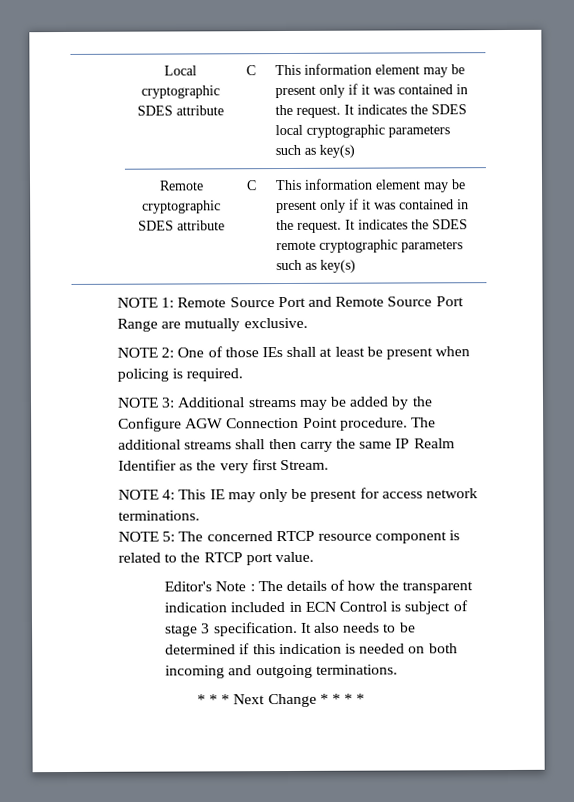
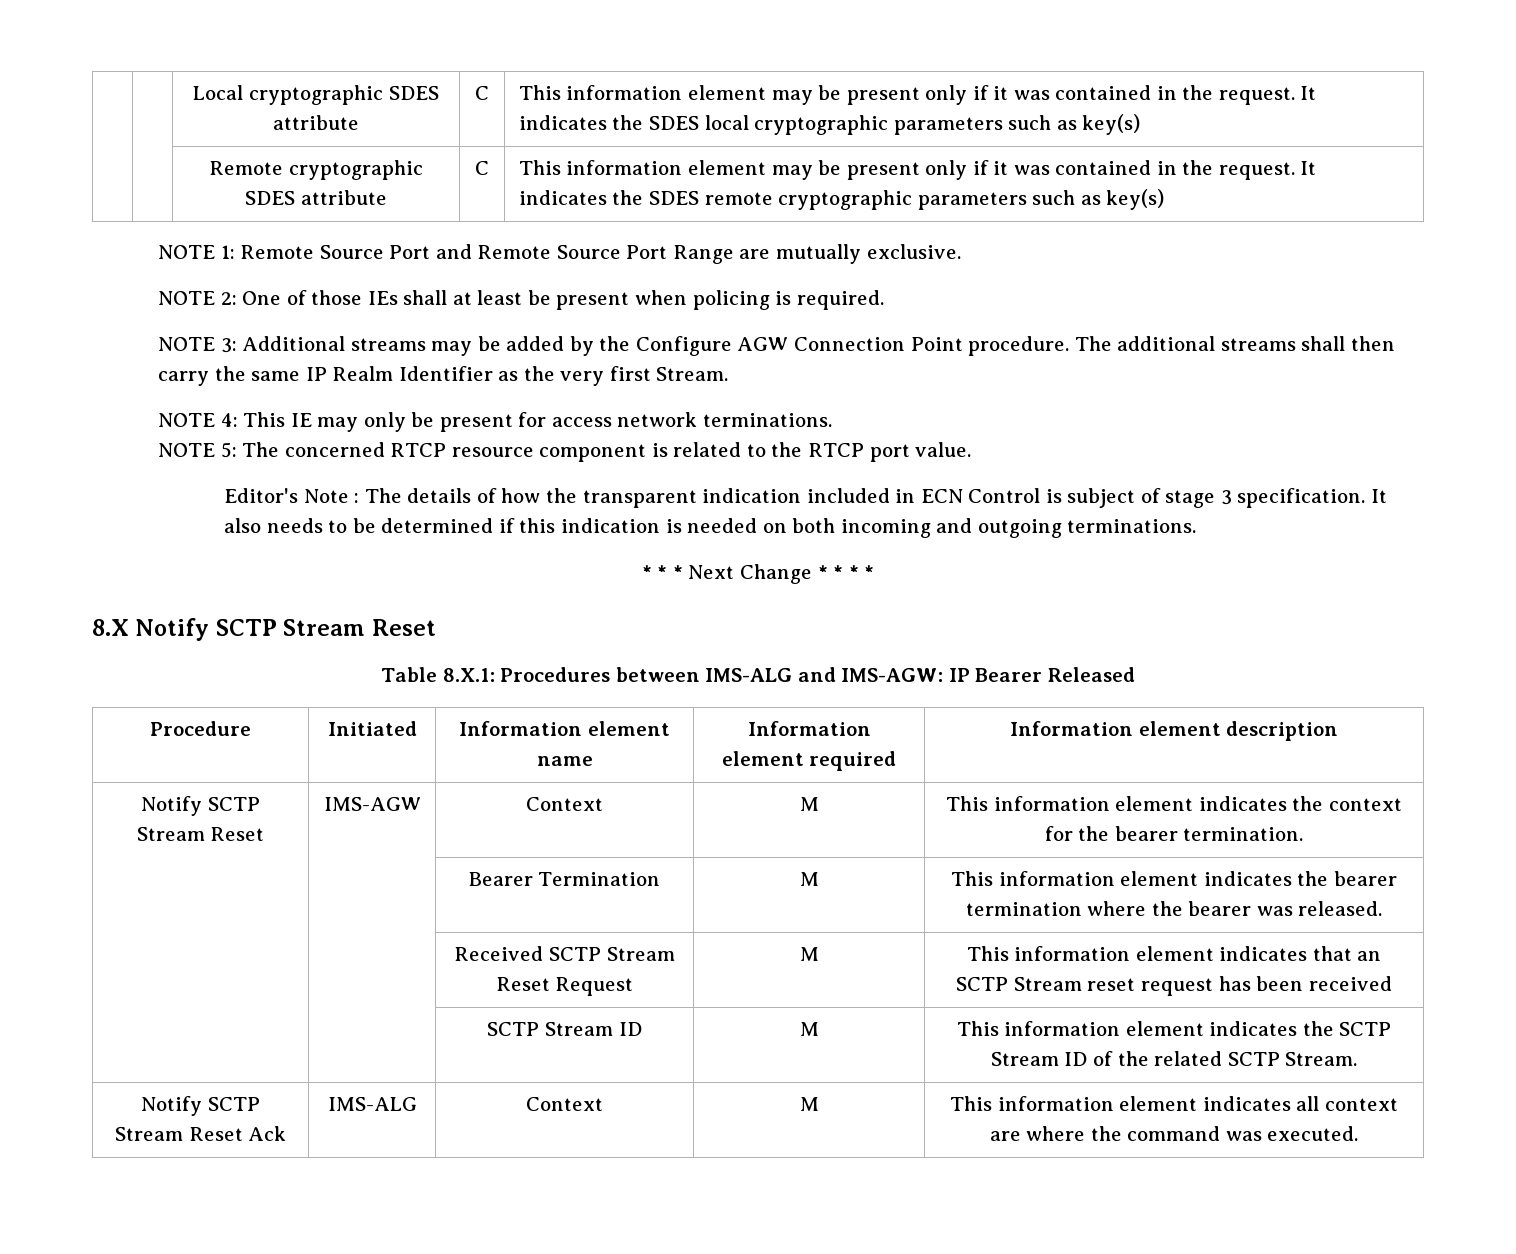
(366, 698) none -> [92,618,436,641] [381,667,1135,682] [150,721,251,736] [327,721,417,736] [459,721,670,736] [536,756,593,766] [747,721,871,736] [721,751,897,771] [1009,721,1339,741] [141,796,260,816] [136,827,265,841] [323,797,421,811] [526,797,603,811] [799,797,819,811] [946,796,1402,811] [1044,826,1304,841] [468,872,661,886] [799,872,819,886] [951,871,1397,886] [965,901,1383,916] [454,946,675,961] [495,977,634,996] [799,947,819,961] [966,946,1382,961] [956,976,1392,996] [487,1022,642,1036] [799,1022,819,1036] [956,1021,1392,1036] [990,1051,1358,1066] [141,1096,260,1116] [114,1126,287,1141] [327,1097,417,1111] [526,1097,603,1111] [799,1097,819,1111] [950,1096,1398,1111] [989,1126,1359,1141] // 8.X Notify SCTP Stream Reset // Table 8.X.1: Procedures between IMS-ALG and IMS-AGW: IP Bearer Released // Procedure | Initiated | Information element name | Information element required | Information element description // Notify SCTP Stream Reset | IMS-AGW | Context | M | This information element indicates the context for the bearer termination. // | | Bearer Termination | M | This information element indicates the bearer termination where the bearer was released. // | | Received SCTP Stream Reset Request | M | This information element indicates that an SCTP Stream reset request has been received // | | SCTP Stream ID | M | This information element indicates the SCTP Stream ID of the related SCTP Stream. // Notify SCTP Stream Reset Ack | IMS-ALG | Context | M | This information element indicates all context are where the command was executed.

